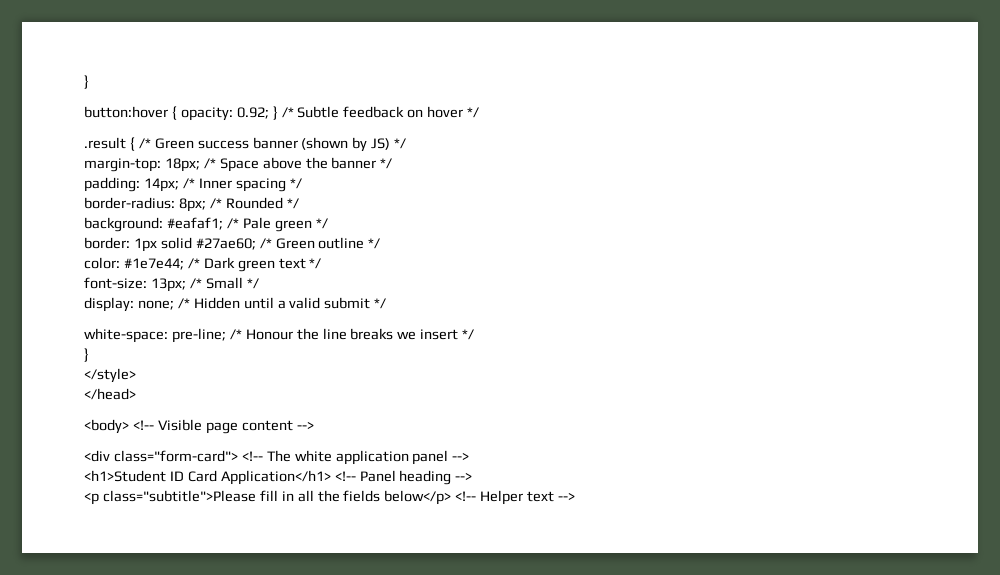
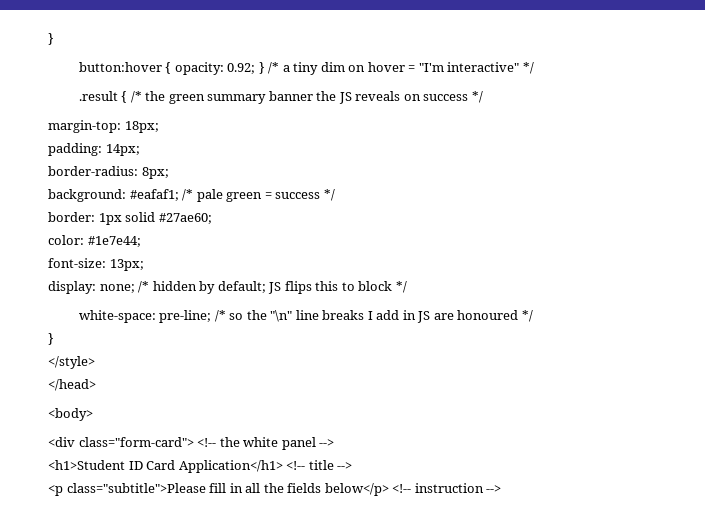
[297,106,480,118] [84,137,407,152] [84,157,393,172] [84,177,302,192] Subtle feedback on hover */ // .result { /* Green success banner (shown by JS) */ // margin-top: 18px; /* Space above the banner */ // padding: 14px; /* Inner spacing */ -> [282,62,534,75] [78,91,483,104] [48,120,159,133] [48,143,140,156] a tiny dim on hover = "I'm interactive" */ // .result { /* the green summary banner the JS reveals on success */ // margin-top: 18px; // padding: 14px;
[209,197,299,209] /* Rounded */ -> (169, 173) none
[242,217,312,232] Pale green -> [196,189,321,202] pale green = success
[259,237,381,249] [84,257,322,272] /* Green outline */ // color: #1e7e44; /* Dark green text */ -> [48,235,141,247] // color: #1e7e44;
[189,277,259,289] /* Small */ -> (144, 265) none
[193,297,387,309] [84,328,459,343] Hidden until a valid submit */ // white-space: pre-line; /* Honour the line breaks we insert -> [152,281,407,294] [78,310,519,323] hidden by default; JS flips this to block */ // white-space: pre-line; /* so the "\n" line breaks I add in JS are honoured
[132,419,314,434] <!-- Visible page content --> -> (93, 414) none
[266,450,409,465] The white application -> [219,437,279,447] the white
[359,470,452,485] Panel heading -> [308,460,334,470] title
[480,490,555,505] Helper text -> [414,483,484,493] instruction

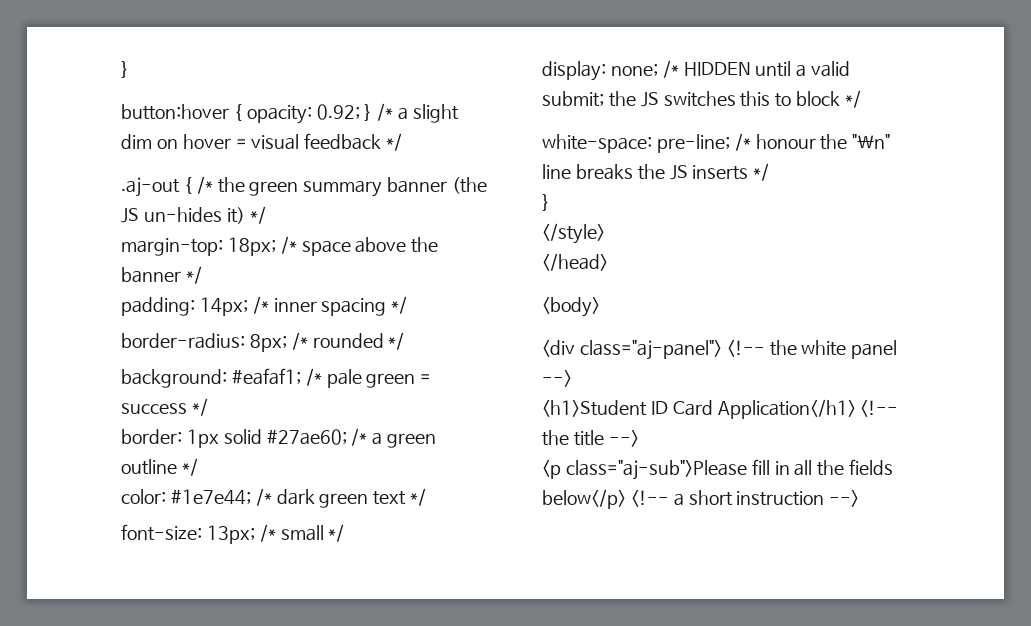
[293,62,319,75] tiny -> [413,104,460,123] slight
[418,62,534,74] [78,91,118,101] "I'm interactive" */ // .result -> [251,133,403,151] [121,177,180,197] visual feedback */ // .aj-out
[316,91,483,104] [48,120,159,133] [48,143,140,156] the JS reveals on success */ // margin-top: 18px; // padding: 14px; -> [452,177,488,194] [121,206,266,224] [121,236,439,256] [121,266,202,284] [121,296,408,316] (the JS un-hides it) */ // margin-top: 18px; /* space above the banner */ // padding: 14px; /* inner spacing */
(169, 173) none -> [291,332,405,350] /* rounded */
[48,235,141,247] // color: #1e7e44; -> [351,428,437,448] [121,458,198,476] [121,488,427,508] /* a green outline */ // color: #1e7e44; /* dark green text */
(144, 265) none -> [259,524,345,542] /* small */
[152,281,312,294] hidden by default; JS flips -> [683,61,851,77] [542,91,736,107] HIDDEN until a valid submit; the JS switches
[229,313,244,320] so -> [755,134,816,149] honour
[367,310,519,323] I add in JS are honoured -> [637,164,749,180] the JS inserts
[78,437,194,447] class="form-card"> -> [579,340,722,360] class="aj-panel">
(306, 465) none -> [542,430,569,446] the
[66,483,206,493] class="subtitle">Please -> [565,460,747,480] class="aj-sub">Please
(412, 488) none -> [673,490,733,506] a short

